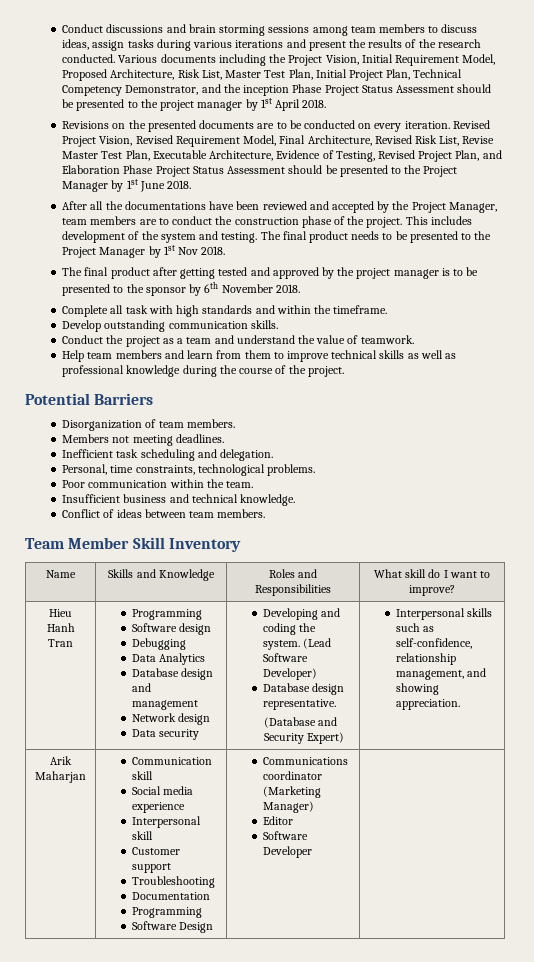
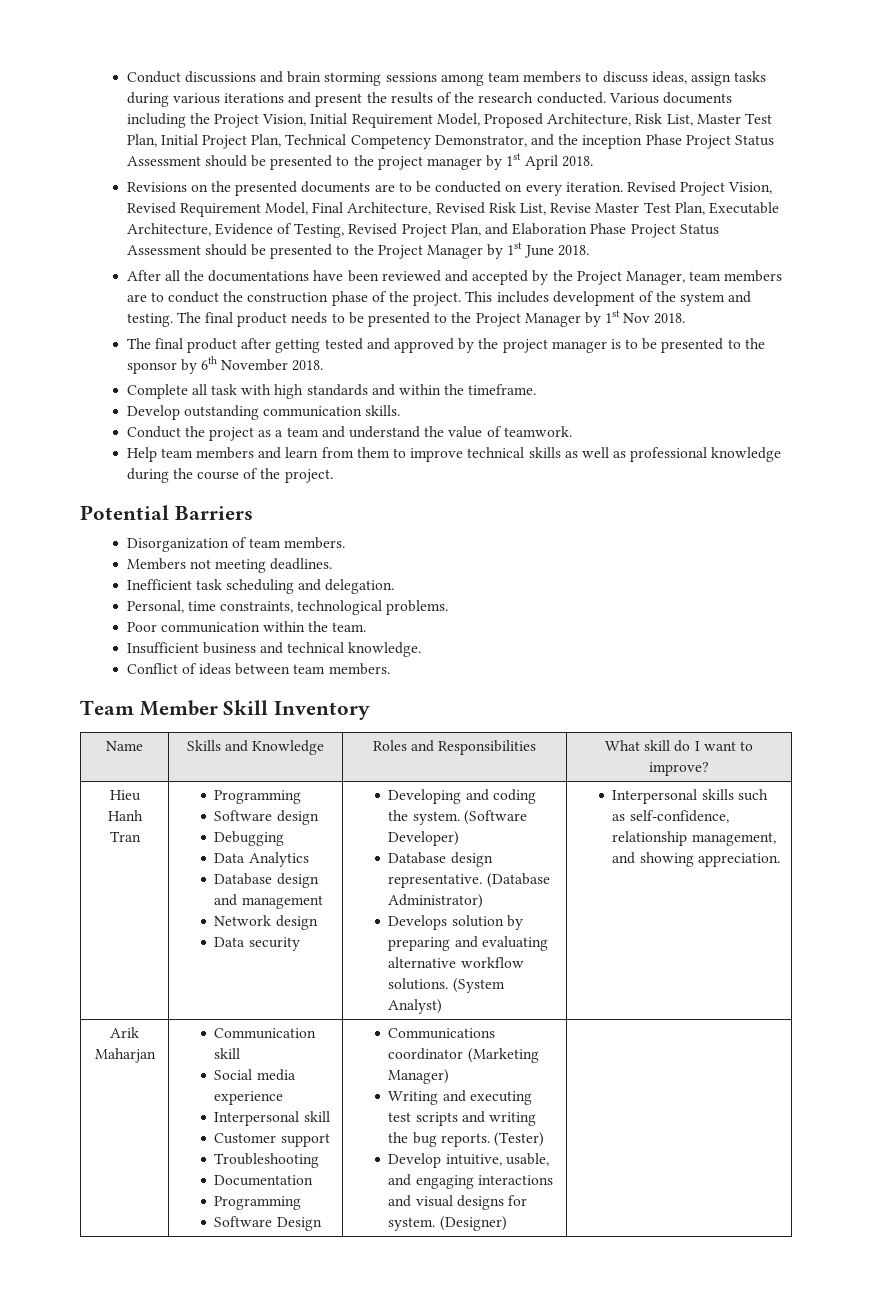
[302,638,331,649] [262,653,308,662] (Lead Software -> [463,810,527,825] (Software
[263,717,338,728] [263,732,345,744] // (Database and Security Expert) -> [486,873,550,888] [388,894,484,909] [388,915,523,930] [388,936,548,951] [388,957,524,968] [388,978,505,993] [388,999,443,1014] (Database Administrator) // Develops solution by preparing and evaluating alternative workflow solutions. (System Analyst)
[262,816,293,825] [262,831,308,840] [262,846,312,858] Editor // Software Developer -> [388,1090,532,1105] [388,1111,537,1126] [388,1132,545,1147] [388,1153,549,1168] [388,1174,553,1189] [388,1195,528,1210] [388,1216,507,1231] Writing and executing test scripts and writing the bug reports. (Tester) // Develop intuitive, usable, and engaging interactions and visual designs for system. (Designer)

